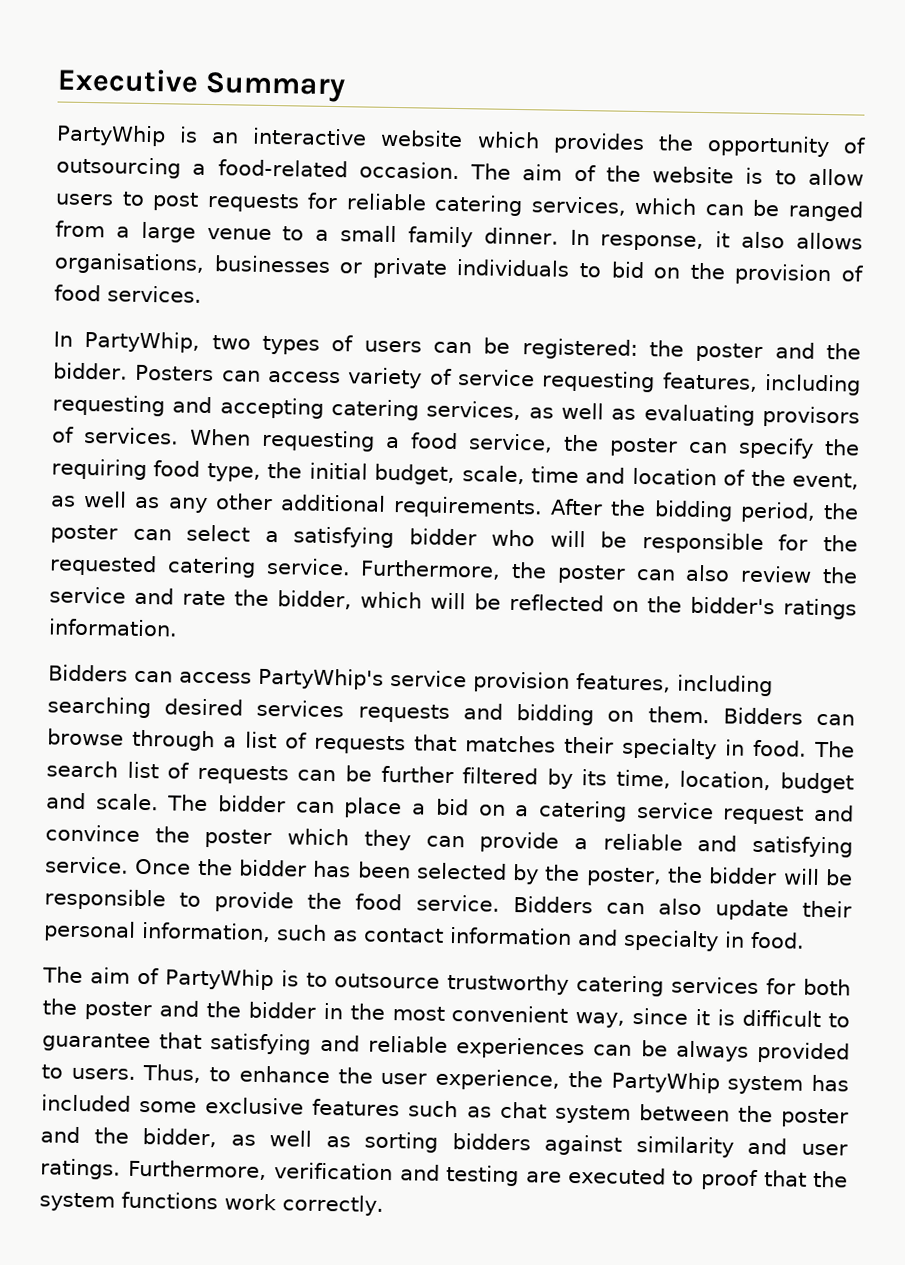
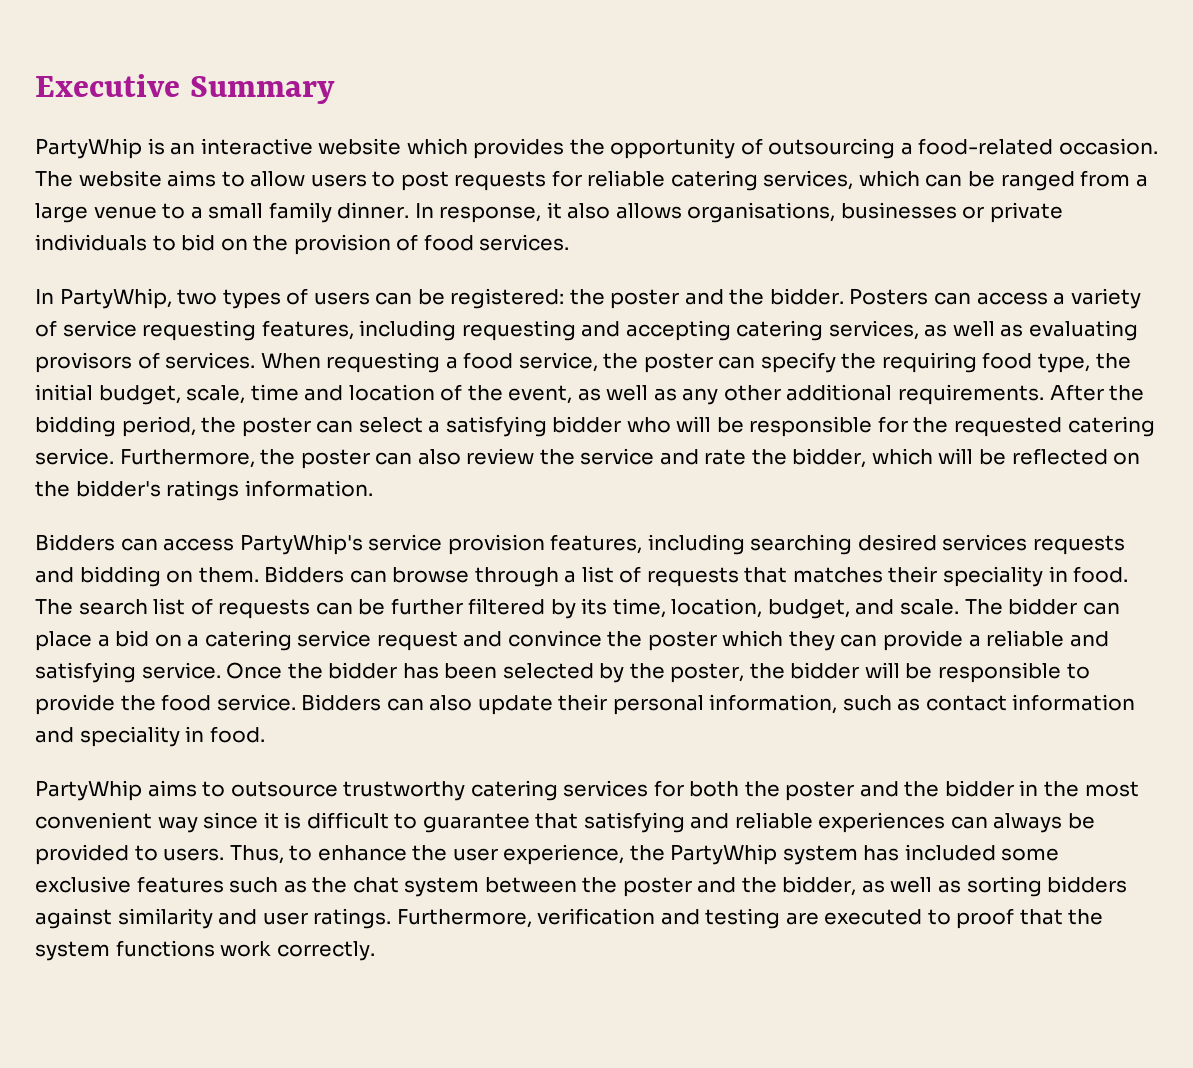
[522,164,764,184] aim of the website is -> [78,170,217,187] website aims
(341, 377) none -> [1053,292,1066,305] a
[621,737,717,760] specialty -> [943,566,1044,587] speciality
[780,772,855,794] budget -> [767,599,850,619] budget,
[623,929,719,952] specialty -> [79,726,180,747] speciality
[42,966,299,991] The aim of PartyWhip is -> [35,780,197,801] PartyWhip aims
[575,1012,626,1028] way, -> [157,816,198,833] way
[640,1040,749,1062] be always -> [993,813,1096,833] always be
(492, 1112) none -> [312,877,348,893] the

